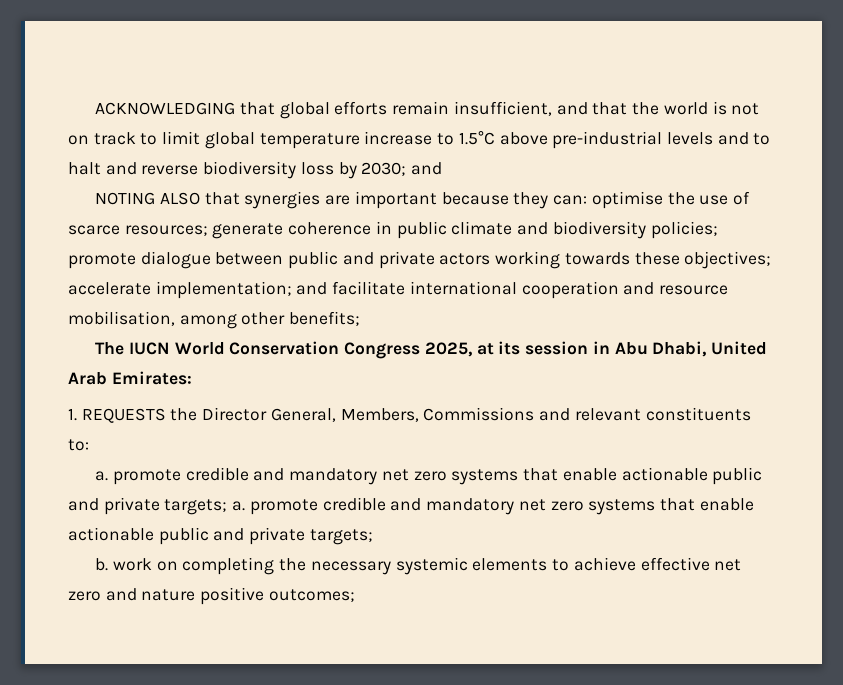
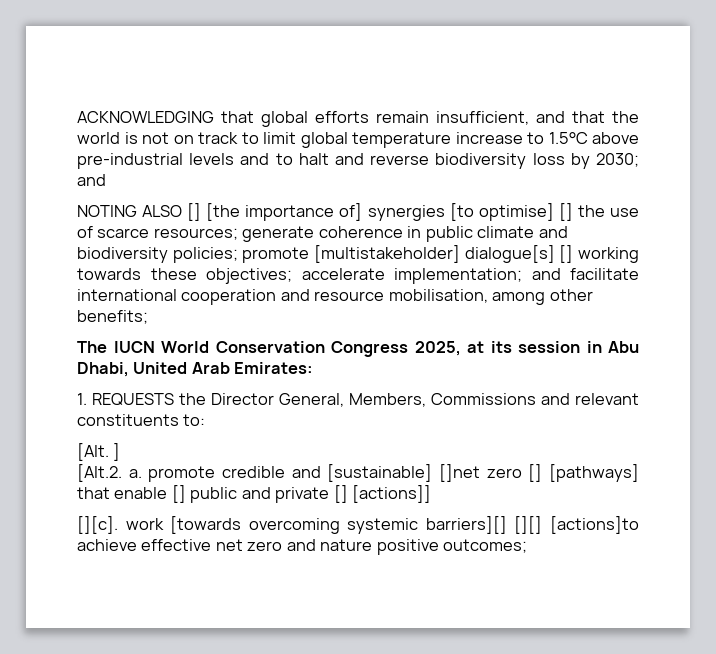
[204,191,663,209] that synergies are important because they can: optimise -> [187,203,573,221] [] [the importance of] synergies [to optimise] []
[140,251,491,269] dialogue between public and private actors -> [314,245,574,263] [multistakeholder] dialogue[s] []
[95,467,763,485] [68,497,754,515] [68,527,373,545] [95,557,570,575] a. promote credible and mandatory net zero systems that enable actionable public and private targets; a. promote credible and mandatory net zero systems that enable actionable public and private targets; // b. work on completing the necessary systemic elements to -> [77,443,121,461] [77,464,639,482] [77,485,432,503] [77,516,639,534] [Alt. ] // [Alt.2. a. promote credible and [sustainable] []net zero [] [pathways] that enable [] public and private [] [actions]] // [][c]. work [towards overcoming systemic barriers][] [][] [actions]to

